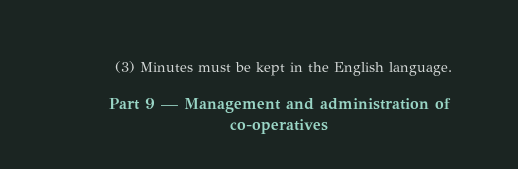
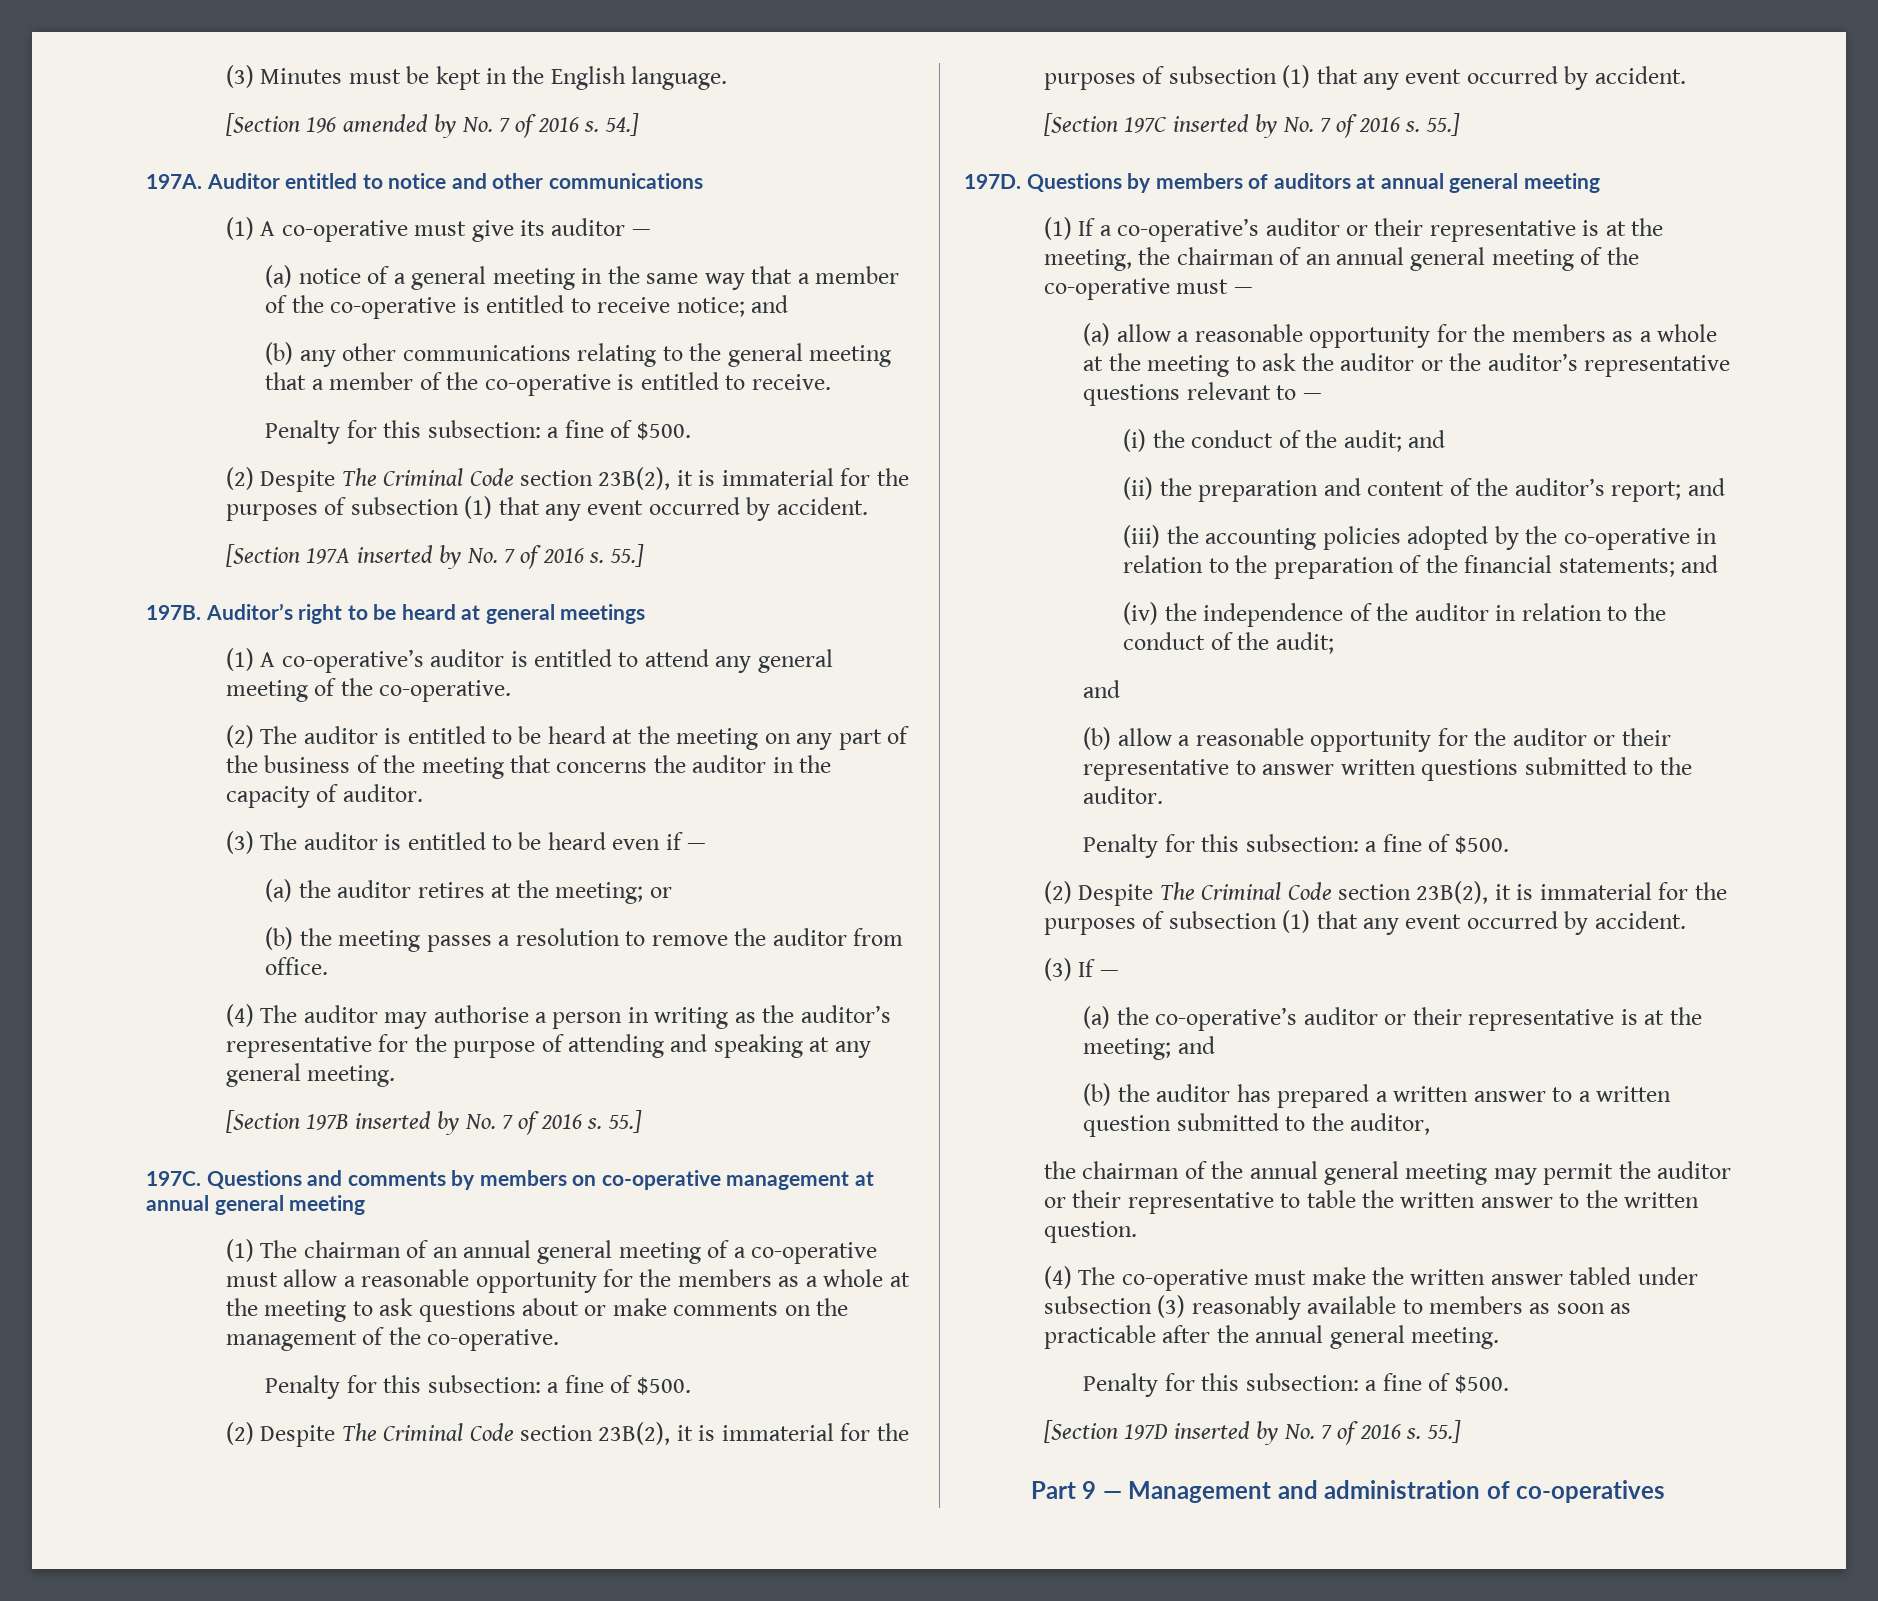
(453, 69) none -> [225,113,639,138] [146,173,703,189] [225,217,651,242] [265,265,900,290] [265,295,789,319] [265,342,892,367] [265,372,831,396] [265,420,691,444] [225,467,909,492] [225,496,868,521] [225,544,644,569] [146,603,646,624] [225,648,833,673] [225,678,512,702] [225,725,910,750] [225,755,832,779] [225,784,423,808] [225,831,707,854] [265,879,672,904] [265,927,904,952] [265,957,329,975] [225,1004,891,1029] [225,1034,871,1058] [225,1063,396,1087] [225,1110,642,1135] [146,1170,874,1190] [146,1195,366,1215] [225,1239,878,1264] [225,1269,910,1293] [225,1298,849,1322] [225,1327,560,1351] [265,1375,691,1399] [225,1422,909,1447] [1043,65,1686,90] [1043,113,1460,138] [964,173,1600,193] [1043,217,1664,242] [1043,247,1639,271] [1043,278,1253,300] [1083,323,1718,348] [1083,353,1731,377] [1083,382,1322,406] [1123,429,1446,452] [1123,477,1725,502] [1123,525,1718,550] [1123,555,1719,579] [1123,602,1666,627] [1123,632,1334,654] [1083,680,1121,698] [1083,727,1671,752] [1083,757,1692,781] [1083,786,1164,804] [1083,834,1509,858] [1043,881,1727,906] [1043,910,1686,935] [1043,958,1119,981] [1083,1006,1702,1031] [1083,1036,1215,1060] [1083,1083,1672,1108] [1083,1113,1431,1137] [1043,1161,1732,1185] [1043,1190,1700,1214] [1043,1221,1137,1243] [1043,1266,1698,1291] [1043,1295,1632,1320] [1043,1325,1499,1349] [1083,1373,1509,1397] [1043,1420,1461,1445] // [Section 196 amended by No. 7 of 2016 s. 54.] // 197A. Auditor entitled to notice and other communications // (1) A co-operative must give its auditor — // (a) notice of a general meeting in the same way that a member of the co-operative is entitled to receive notice; and // (b) any other communications relating to the general meeting that a member of the co-operative is entitled to receive. // Penalty for this subsection: a fine of $500. // (2) Despite The Criminal Code section 23B(2), it is immaterial for the purposes of subsection (1) that any event occurred by accident. // [Section 197A inserted by No. 7 of 2016 s. 55.] // 197B. Auditor’s right to be heard at general meetings // (1) A co-operative’s auditor is entitled to attend any general meeting of the co-operative. // (2) The auditor is entitled to be heard at the meeting on any part of the business of the meeting that concerns the auditor in the capacity of auditor. // (3) The auditor is entitled to be heard even if — // (a) the auditor retires at the meeting; or // (b) the meeting passes a resolution to remove the auditor from office. // (4) The auditor may authorise a person in writing as the auditor’s representative for the purpose of attending and speaking at any general meeting. // [Section 197B inserted by No. 7 of 2016 s. 55.] // 197C. Questions and comments by members on co-operative management at annual general meeting // (1) The chairman of an annual general meeting of a co-operative must allow a reasonable opportunity for the members as a whole at the meeting to ask questions about or make comments on the management of the co-operative. // Penalty for this subsection: a fine of $500. // (2) Despite The Criminal Code section 23B(2), it is immaterial for the purposes of subsection (1) that any event occurred by accident. // [Section 197C inserted by No. 7 of 2016 s. 55.] // 197D. Questions by members of auditors at annual general meeting // (1) If a co-operative’s auditor or their representative is at the meeting, the chairman of an annual general meeting of the co-operative must — // (a) allow a reasonable opportunity for the members as a whole at the meeting to ask the auditor or the auditor’s representative questions relevant to — // (i) the conduct of the audit; and // (ii) the preparation and content of the auditor’s report; and // (iii) the accounting policies adopted by the co-operative in relation to the preparation of the financial statements; and // (iv) the independence of the auditor in relation to the conduct of the audit; // and // (b) allow a reasonable opportunity for the auditor or their representative to answer written questions submitted to the auditor. // Penalty for this subsection: a fine of $500. // (2) Despite The Criminal Code section 23B(2), it is immaterial for the purposes of subsection (1) that any event occurred by accident. // (3) If — // (a) the co-operative’s auditor or their representative is at the meeting; and // (b) the auditor has prepared a written answer to a written question submitted to the auditor, // the chairman of the annual general meeting may permit the auditor or their representative to table the written answer to the written question. // (4) The co-operative must make the written answer tabled under subsection (3) reasonably available to members as soon as practicable after the annual general meeting. // Penalty for this subsection: a fine of $500. // [Section 197D inserted by No. 7 of 2016 s. 55.]

